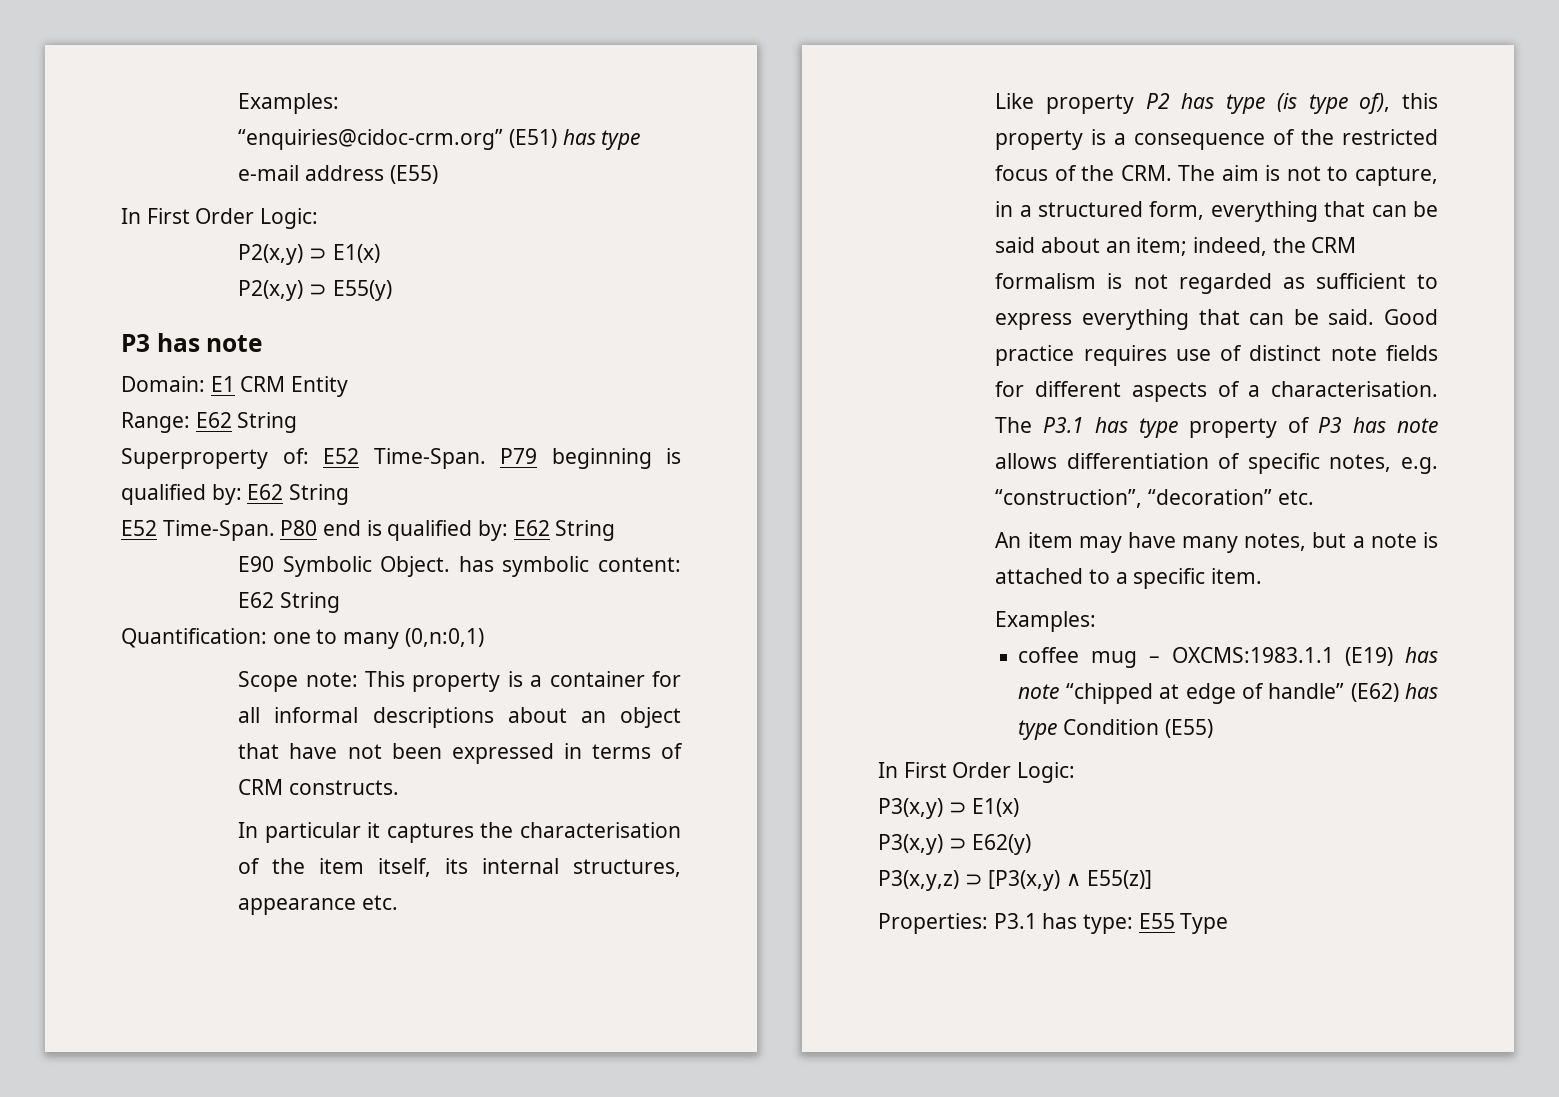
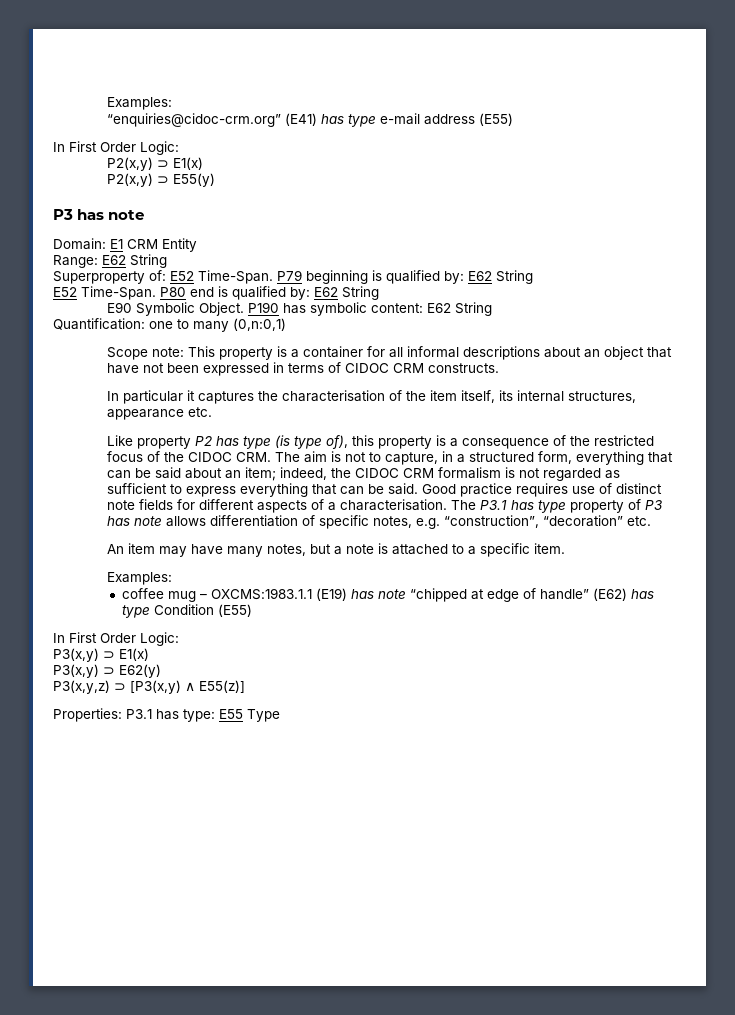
[508,129,557,148] (E51) -> [285,113,318,126] (E41)
(451, 566) none -> [248,302,280,313] P190
(683, 751) none -> [345,363,390,373] CIDOC
(1115, 173) none -> [188,452,233,462] CIDOC
(1306, 245) none -> [355,468,400,478] CIDOC

